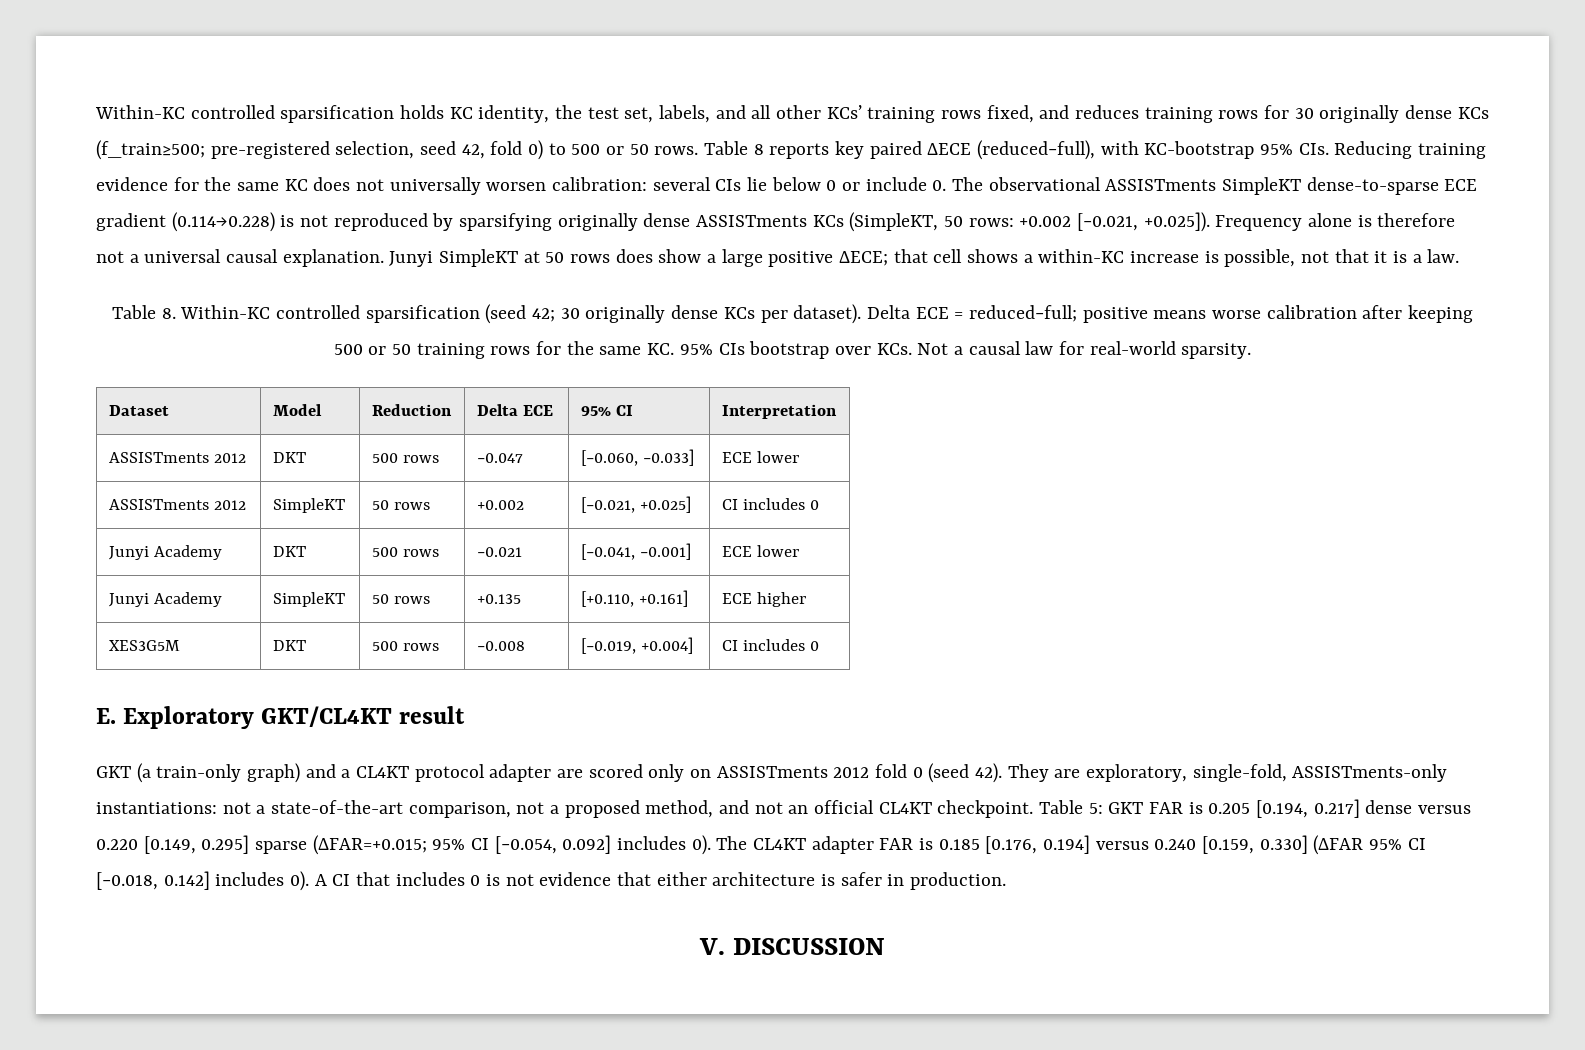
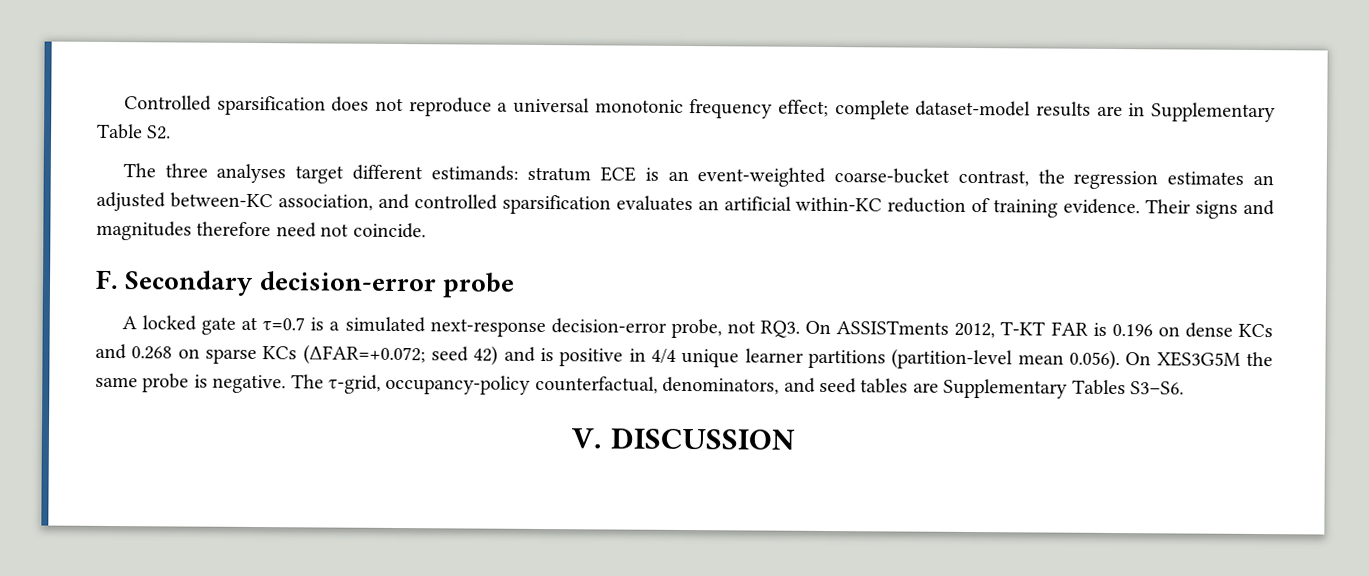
[95,105,1489,123] [96,140,1487,160] [96,177,1478,195] [96,212,1456,232] [96,249,1460,267] [112,304,1473,324] [333,341,1252,359] [108,405,169,416] [272,404,322,416] [371,404,452,416] [476,404,553,416] [580,405,633,416] [721,404,837,419] [108,452,246,463] [272,452,306,463] [371,453,439,463] [476,453,523,463] [580,449,694,466] [721,451,799,463] [108,499,246,510] [272,498,345,513] [371,500,430,510] [476,500,524,510] [580,496,691,513] [721,498,819,510] [108,545,222,560] [272,546,306,557] [371,547,439,557] [476,547,522,557] [580,543,691,560] [721,545,799,557] [108,592,222,607] [272,592,345,607] [371,594,430,604] [476,594,521,604] [580,590,688,607] [721,592,806,607] [108,640,180,651] [272,640,306,651] [371,641,439,651] [476,641,525,651] [580,637,693,654] [721,639,819,651] [96,706,466,729] [96,763,1448,783] [96,799,1472,818] [96,835,1426,855] [96,871,1007,891] Within-KC controlled sparsification holds KC identity, the test set, labels, and all other KCs’ training rows fixed, and reduces training rows for 30 originally dense KCs (f_train≥500; pre-registered selection, seed 42, fold 0) to 500 or 50 rows. Table 8 reports key paired ΔECE (reduced−full), with KC-bootstrap 95% CIs. Reducing training evidence for the same KC does not universally worsen calibration: several CIs lie below 0 or include 0. The observational ASSISTments SimpleKT dense-to-sparse ECE gradient (0.114→0.228) is not reproduced by sparsifying originally dense ASSISTments KCs (SimpleKT, 50 rows: +0.002 [−0.021, +0.025]). Frequency alone is therefore not a universal causal explanation. Junyi SimpleKT at 50 rows does show a large positive ΔECE; that cell shows a within-KC increase is possible, not that it is a law. // Table 8. Within-KC controlled sparsification (seed 42; 30 originally dense KCs per dataset). Delta ECE = reduced−full; positive means worse calibration after keeping 500 or 50 training rows for the same KC. 95% CIs bootstrap over KCs. Not a causal law for real-world sparsity. // Dataset | Model | Reduction | Delta ECE | 95% CI | Interpretation // ASSISTments 2012 | DKT | 500 rows | −0.047 | [−0.060, −0.033] | ECE lower // ASSISTments 2012 | SimpleKT | 50 rows | +0.002 | [−0.021, +0.025] | CI includes 0 // Junyi Academy | DKT | 500 rows | −0.021 | [−0.041, −0.001] | ECE lower // Junyi Academy | SimpleKT | 50 rows | +0.135 | [+0.110, +0.161] | ECE higher // XES3G5M | DKT | 500 rows | −0.008 | [−0.019, +0.004] | CI includes 0 // E. Exploratory GKT/CL4KT result // GKT (a train-only graph) and a CL4KT protocol adapter are scored only on ASSISTments 2012 fold 0 (seed 42). They are exploratory, single-fold, ASSISTments-only instantiations: not a state-of-the-art comparison, not a proposed method, and not an official CL4KT checkpoint. Table 5: GKT FAR is 0.205 [0.194, 0.217] dense versus 0.220 [0.149, 0.295] sparse (ΔFAR=+0.015; 95% CI [−0.054, 0.092] includes 0). The CL4KT adapter FAR is 0.185 [0.176, 0.194] versus 0.240 [0.159, 0.330] (ΔFAR 95% CI [−0.018, 0.142] includes 0). A CI that includes 0 is not evidence that either architecture is safer in production. -> [123,95,1277,123] [97,123,172,140] [122,163,1274,190] [96,191,1275,219] [96,220,426,241] [95,269,515,298] [121,315,1273,339] [95,343,1273,371] [95,373,1184,399] Controlled sparsification does not reproduce a universal monotonic frequency effect; complete dataset-model results are in Supplementary Table S2. // The three analyses target different estimands: stratum ECE is an event-weighted coarse-bucket contrast, the regression estimates an adjusted between-KC association, and controlled sparsification evaluates an artificial within-KC reduction of training evidence. Their signs and magnitudes therefore need not coincide. // F. Secondary decision-error probe // A locked gate at τ=0.7 is a simulated next-response decision-error probe, not RQ3. On ASSISTments 2012, T-KT FAR is 0.196 on dense KCs and 0.268 on sparse KCs (ΔFAR=+0.072; seed 42) and is positive in 4/4 unique learner partitions (partition-level mean 0.056). On XES3G5M the same probe is negative. The τ-grid, occupancy-policy counterfactual, denominators, and seed tables are Supplementary Tables S3–S6.

